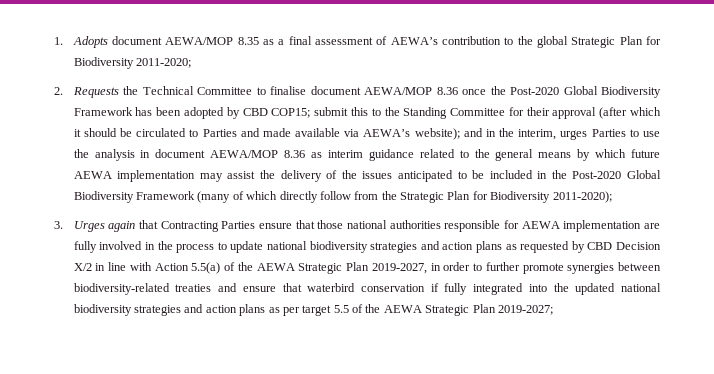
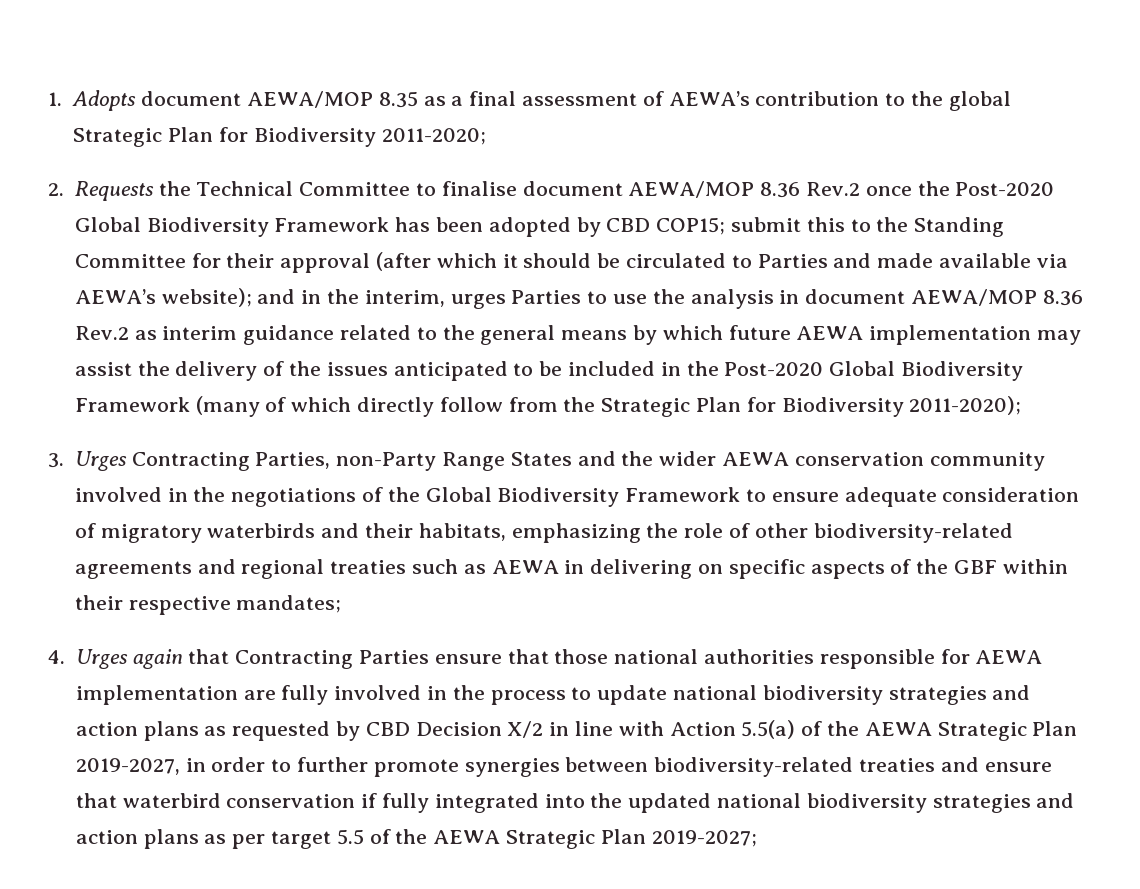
(458, 91) none -> [805,182,860,196] Rev.2
(306, 154) none -> [74,326,129,340] Rev.2
(105, 226) none -> [131,451,1045,471] [74,487,1080,507] [74,523,1013,543] [74,559,1068,579] [74,595,342,615] [48,649,128,669] Contracting Parties, non-Party Range States and the wider AEWA conservation community involved in the negotiations of the Global Biodiversity Framework to ensure adequate consideration of migratory waterbirds and their habitats, emphasizing the role of other biodiversity-related agreements and regional treaties such as AEWA in delivering on specific aspects of the GBF within their respective mandates; // 4. Urges

